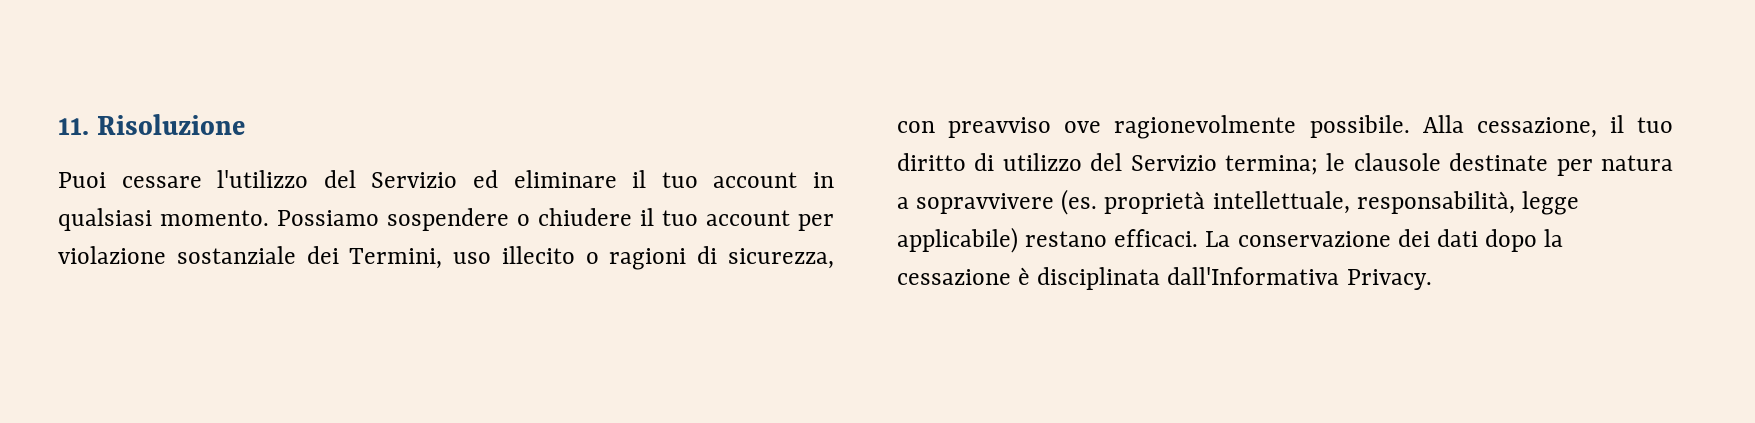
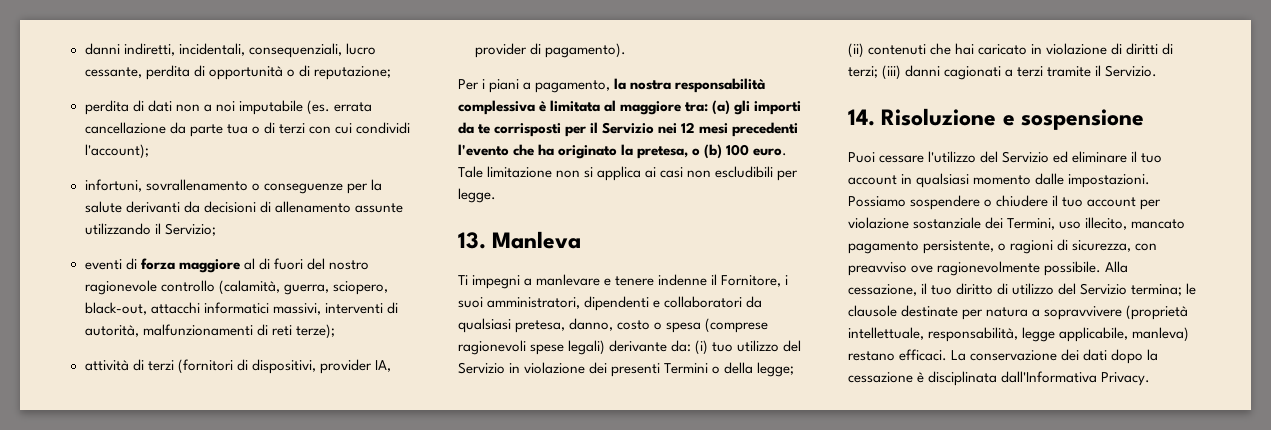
[58,118,89,135] 11. -> [84,43,376,58] [84,65,391,80] [84,100,372,115] [84,122,410,137] [84,144,149,159] [84,179,382,194] [84,201,403,213] [84,223,216,236] [84,258,369,273] [84,280,388,295] [84,302,398,315] [84,324,335,339] [84,359,391,374] [474,43,626,58] [458,78,766,93] [458,100,802,115] [458,122,799,137] [458,144,788,159] [458,166,799,181] [458,188,496,203] [458,231,582,249] [458,274,789,289] [458,296,763,311] [458,318,769,333] [458,340,802,355] [458,362,795,377] [848,43,1174,58] [848,65,1158,80] [848,109,875,126] danni indiretti, incidentali, consequenziali, lucro cessante, perdita di opportunità o di reputazione; // perdita di dati non a noi imputabile (es. errata cancellazione da parte tua o di terzi con cui condividi l'account); // infortuni, sovrallenamento o conseguenze per la salute derivanti da decisioni di allenamento assunte utilizzando il Servizio; // eventi di forza maggiore al di fuori del nostro ragionevole controllo (calamità, guerra, sciopero, black-out, attacchi informatici massivi, interventi di autorità, malfunzionamenti di reti terze); // attività di terzi (fornitori di dispositivi, provider IA, provider di pagamento). // Per i piani a pagamento, la nostra responsabilità complessiva è limitata al maggiore tra: (a) gli importi da te corrisposti per il Servizio nei 12 mesi precedenti l'evento che ha originato la pretesa, o (b) 100 euro. Tale limitazione non si applica ai casi non escludibili per legge. // 13. Manleva // Ti impegni a manlevare e tenere indenne il Fornitore, i suoi amministratori, dipendenti e collaboratori da qualsiasi pretesa, danno, costo o spesa (comprese ragionevoli spese legali) derivante da: (i) tuo utilizzo del Servizio in violazione dei presenti Termini o della legge; (ii) contenuti che hai caricato in violazione di diritti di terzi; (iii) danni cagionati a terzi tramite il Servizio. // 14.
(246, 124) none -> [1002,109,1145,130] e sospensione
[160,210,269,226] momento. -> [973,173,1151,188] momento dalle impostazioni.
[501,246,575,264] illecito -> [1085,217,1186,230] [848,240,995,254] illecito, mancato pagamento persistente,
[1061,189,1206,215] (es. proprietà -> [1126,305,1189,320] (proprietà
[897,227,1018,253] applicabile) -> [1059,327,1190,342] applicabile, manleva)

